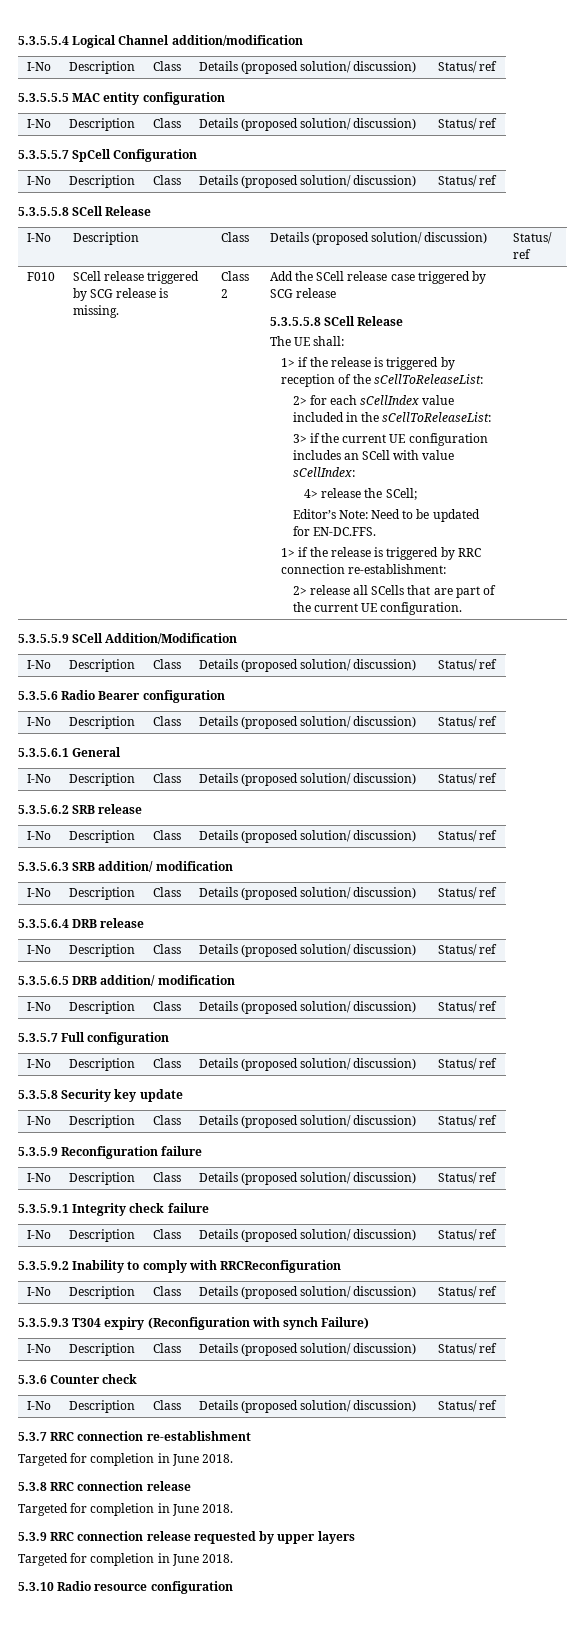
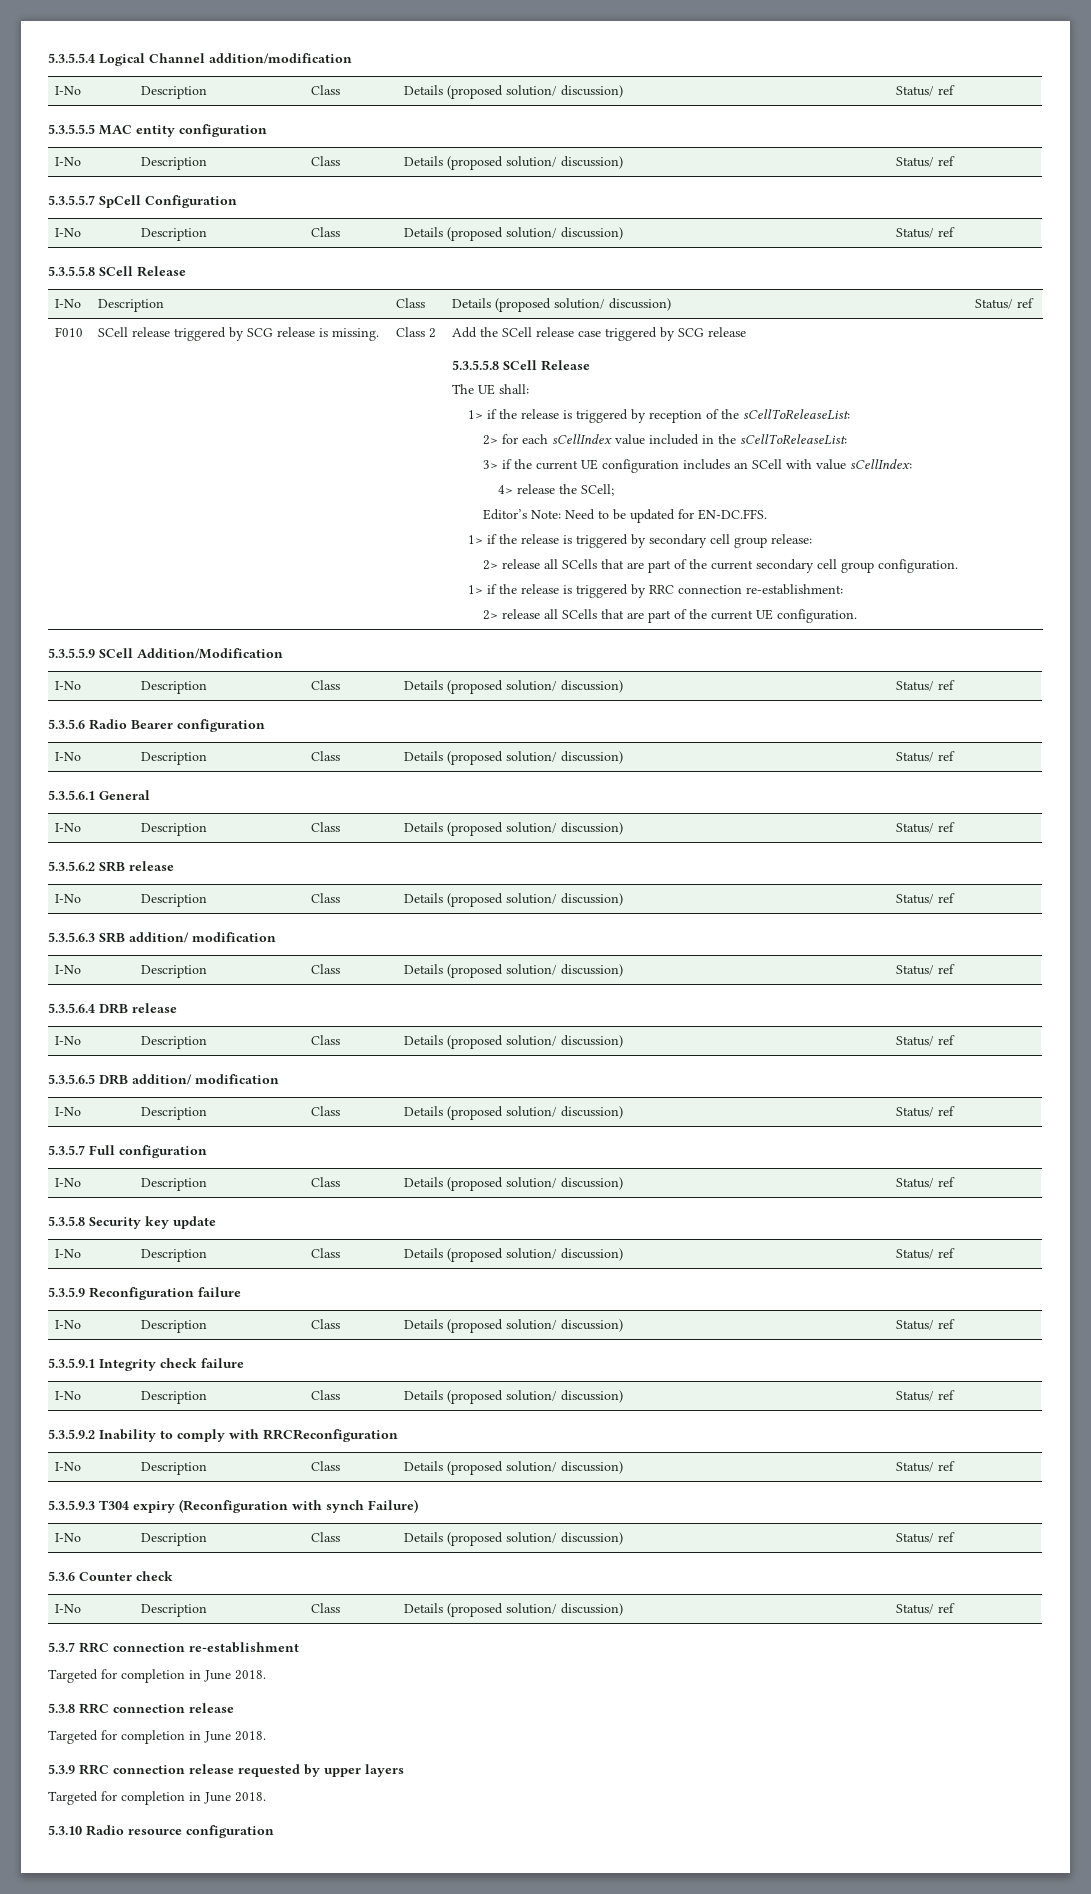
(376, 531) none -> [467,534,812,548] [482,559,958,573] // 1> if the release is triggered by secondary cell group release: // 2> release all SCells that are part of the current secondary cell group configuration.

